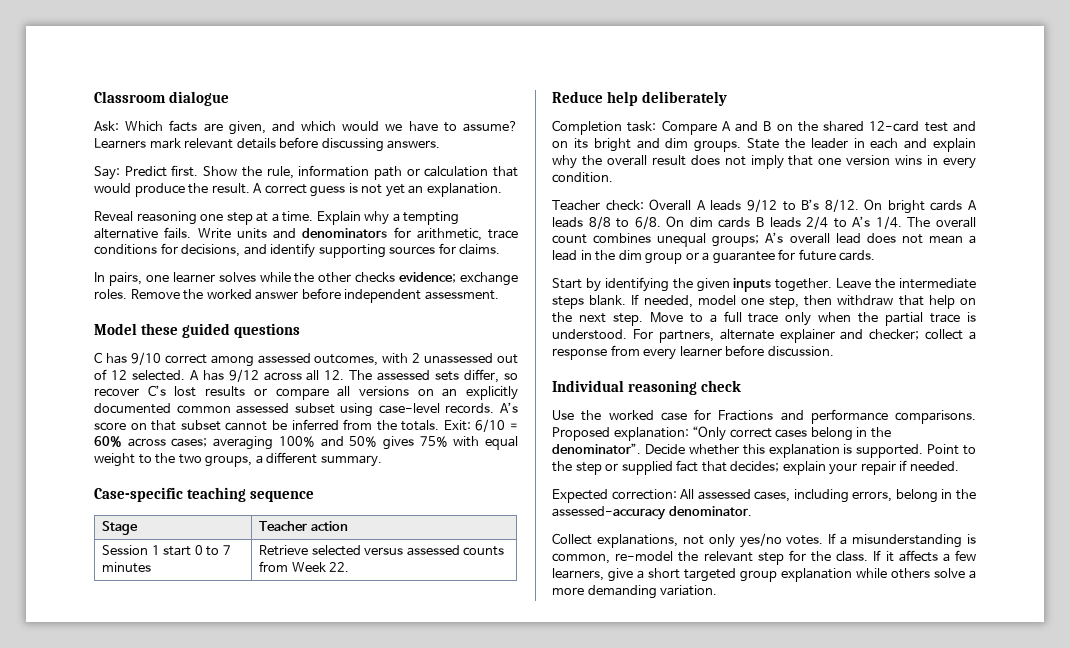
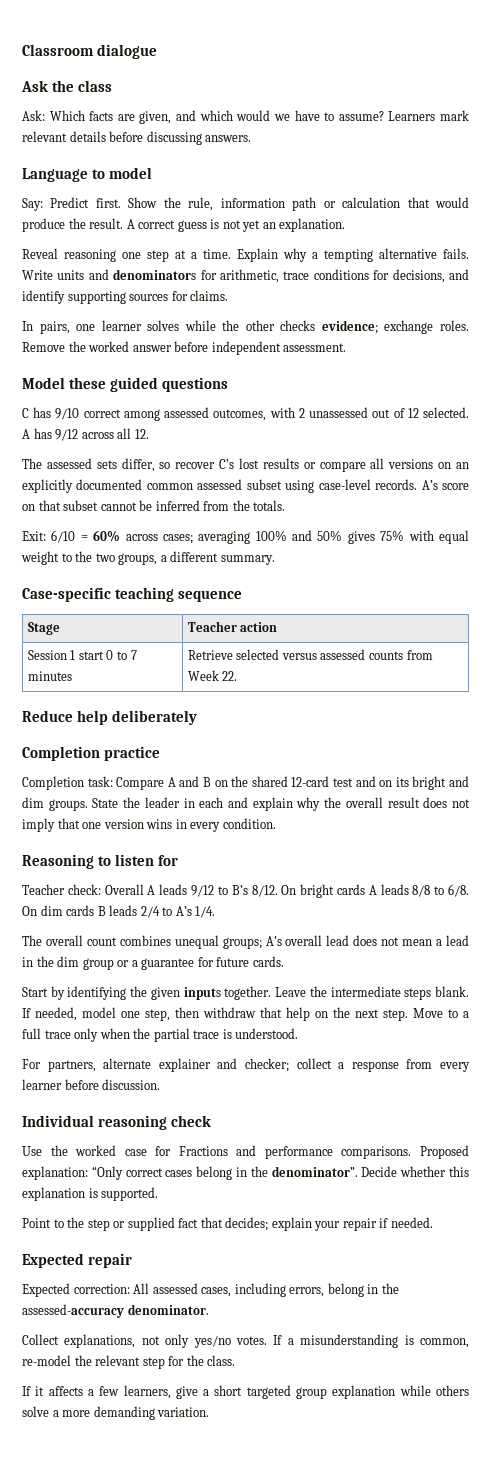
(229, 98) none -> [21,80,112,92] // Ask the class
(441, 144) none -> [22,167,152,182] // Language to model
(345, 375) none -> (149, 434) //
(440, 425) none -> (286, 505) //
(727, 98) none -> [22,746,160,761] // Completion practice
(613, 177) none -> [22,854,178,869] // Reasoning to listen for
(902, 222) none -> (216, 912) //
(627, 334) none -> (299, 1033) //
(924, 451) none -> (159, 1194) //
(959, 466) none -> [22,1253,132,1268] // Expected repair
(869, 556) none -> (236, 1360) //

